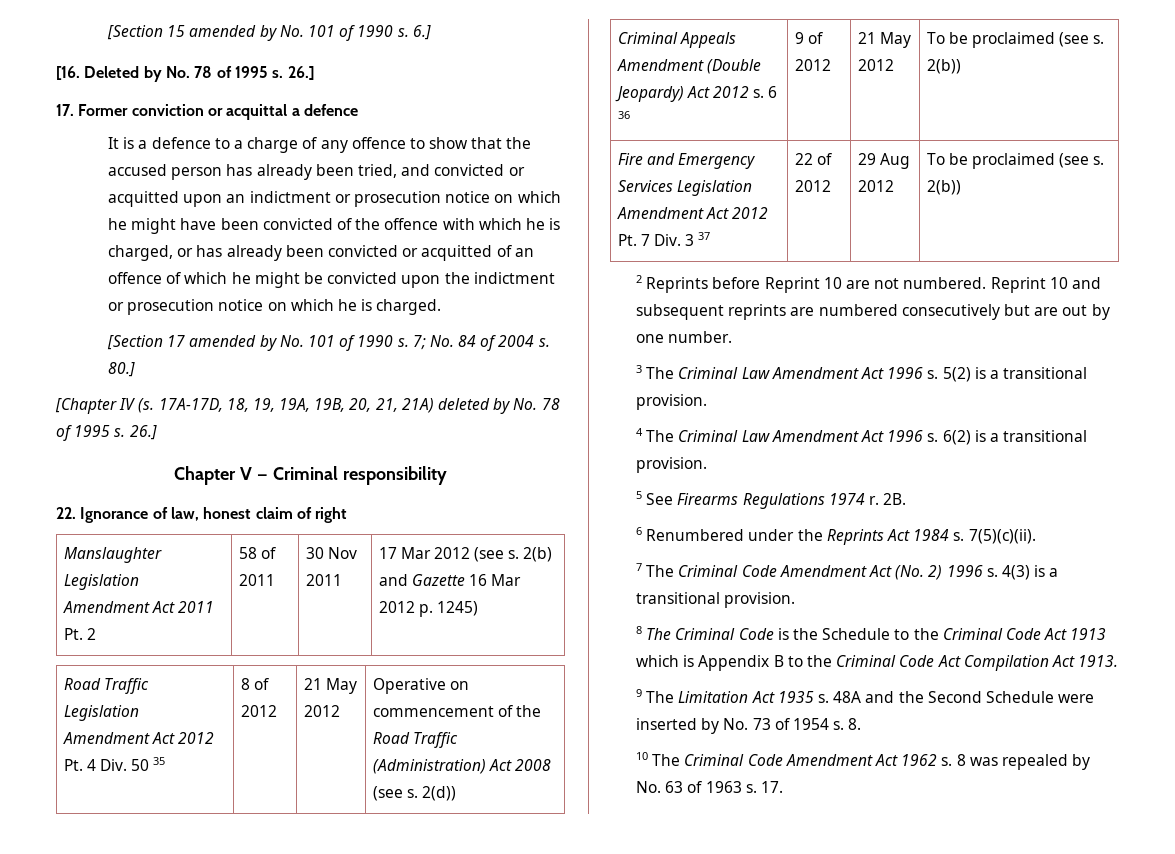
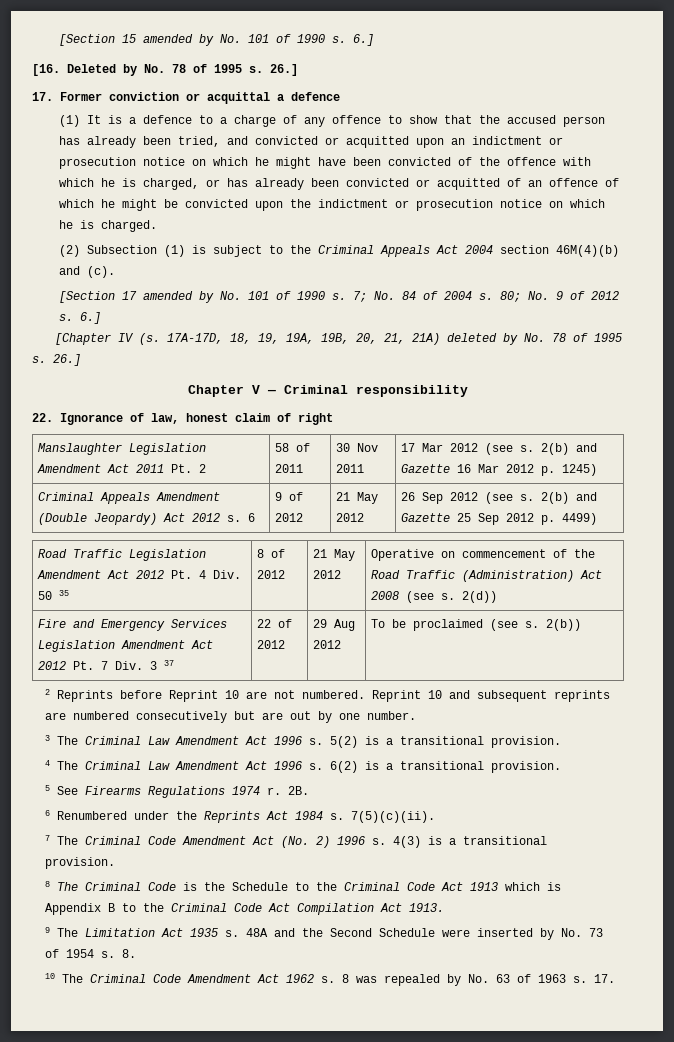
(358, 110) none -> [58,115,80,127] (1)
(442, 307) none -> [58,245,619,257] [58,266,115,278] // (2) Subsection (1) is subject to the Criminal Appeals Act 2004 section 46M(4)(b) and (c).
[108,362,136,377] 80.] -> [499,291,619,302] [58,312,101,324] 80; No. 9 of 2012 s. 6.]
(478, 608) none -> [37,492,220,504] [37,513,255,525] [274,492,303,501] [274,513,303,522] [335,492,378,504] [335,513,364,522] [400,492,597,504] [400,513,597,525] // Criminal Appeals Amendment (Double Jeopardy) Act 2012 s. 6 | 9 of 2012 | 21 May 2012 | 26 Sep 2012 (see s. 2(b) and Gazette 25 Sep 2012 p. 4499)
[617,32,736,48] [616,59,761,74] [614,86,778,102] [617,111,630,119] [794,32,823,44] [794,59,831,71] [857,32,911,48] [857,59,894,71] [926,32,1105,48] [926,59,961,74] // Criminal Appeals Amendment (Double Jeopardy) Act 2012 s. 6 36 | 9 of 2012 | 21 May 2012 | To be proclaimed (see s. 2(b)) -> (497, 597) none

